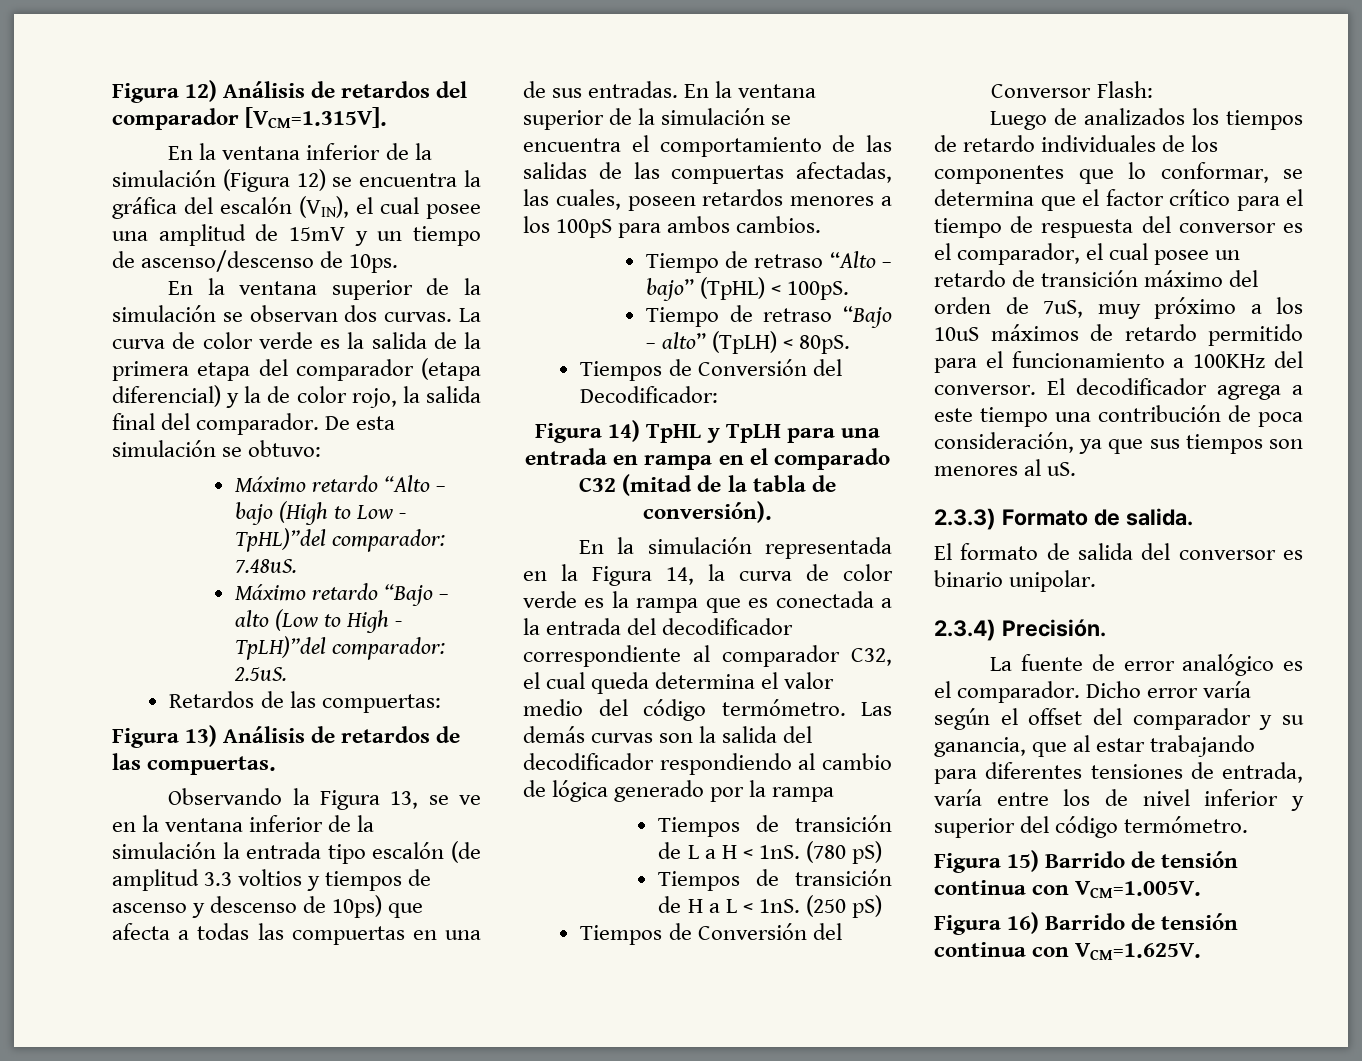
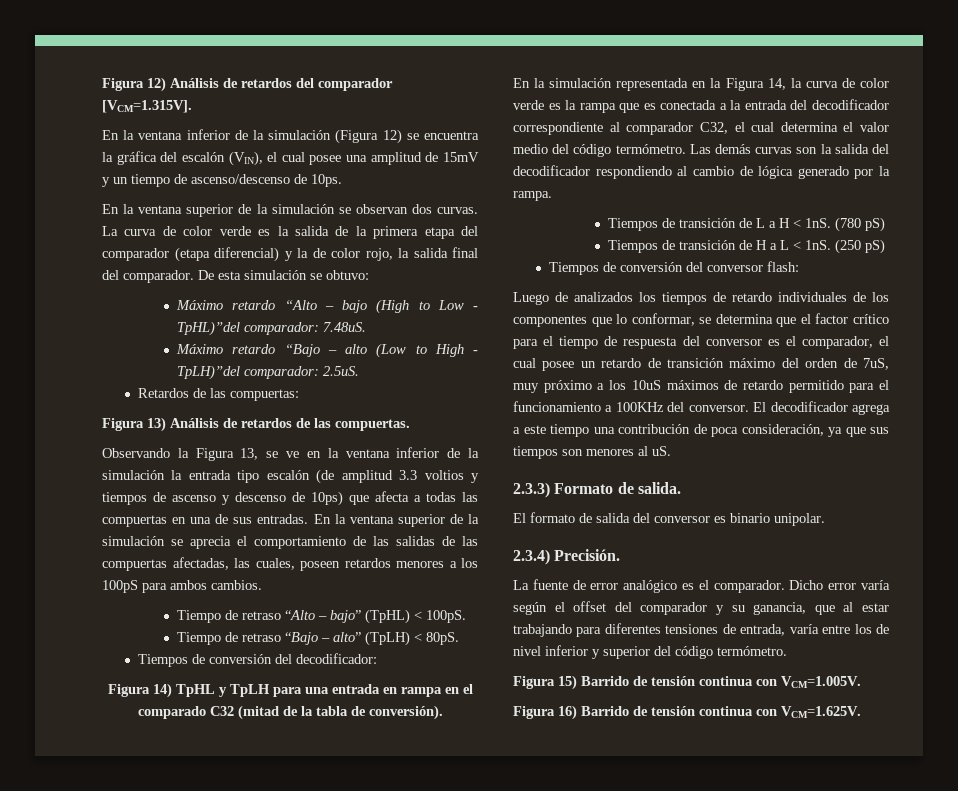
[523,138,621,152] encuentra -> [190,536,231,549] aprecia
[697,359,842,376] [580,386,719,403] Conversión del Decodificador: -> [208,653,377,664] conversión del decodificador:
[591,672,650,694] queda -> (775, 127) none
[772,787,835,802] rampa -> [513,191,552,201] rampa.
[697,923,842,940] [991,81,1153,98] Conversión del Conversor Flash: -> [619,261,799,272] conversión del conversor flash:

